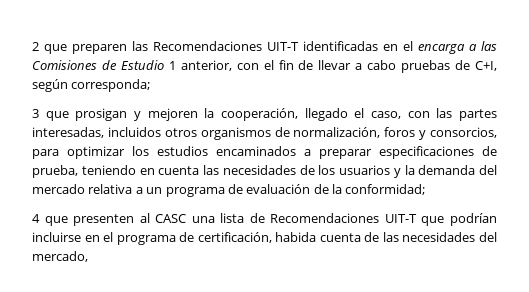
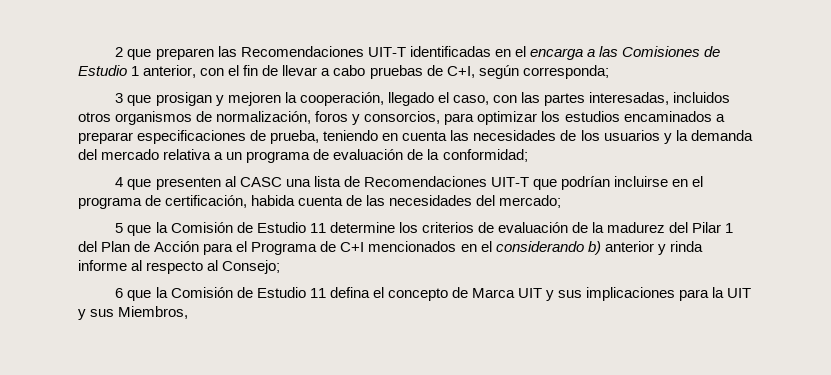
[32,251,88,262] mercado, -> [499,195,562,208] [115,222,734,236] [78,241,703,255] [78,260,281,274] [115,287,752,301] [78,306,189,320] mercado; // 5 que la Comisión de Estudio 11 determine los criterios de evaluación de la madurez del Pilar 1 del Plan de Acción para el Programa de C+I mencionados en el considerando b) anterior y rinda informe al respecto al Consejo; // 6 que la Comisión de Estudio 11 defina el concepto de Marca UIT y sus implicaciones para la UIT y sus Miembros,

